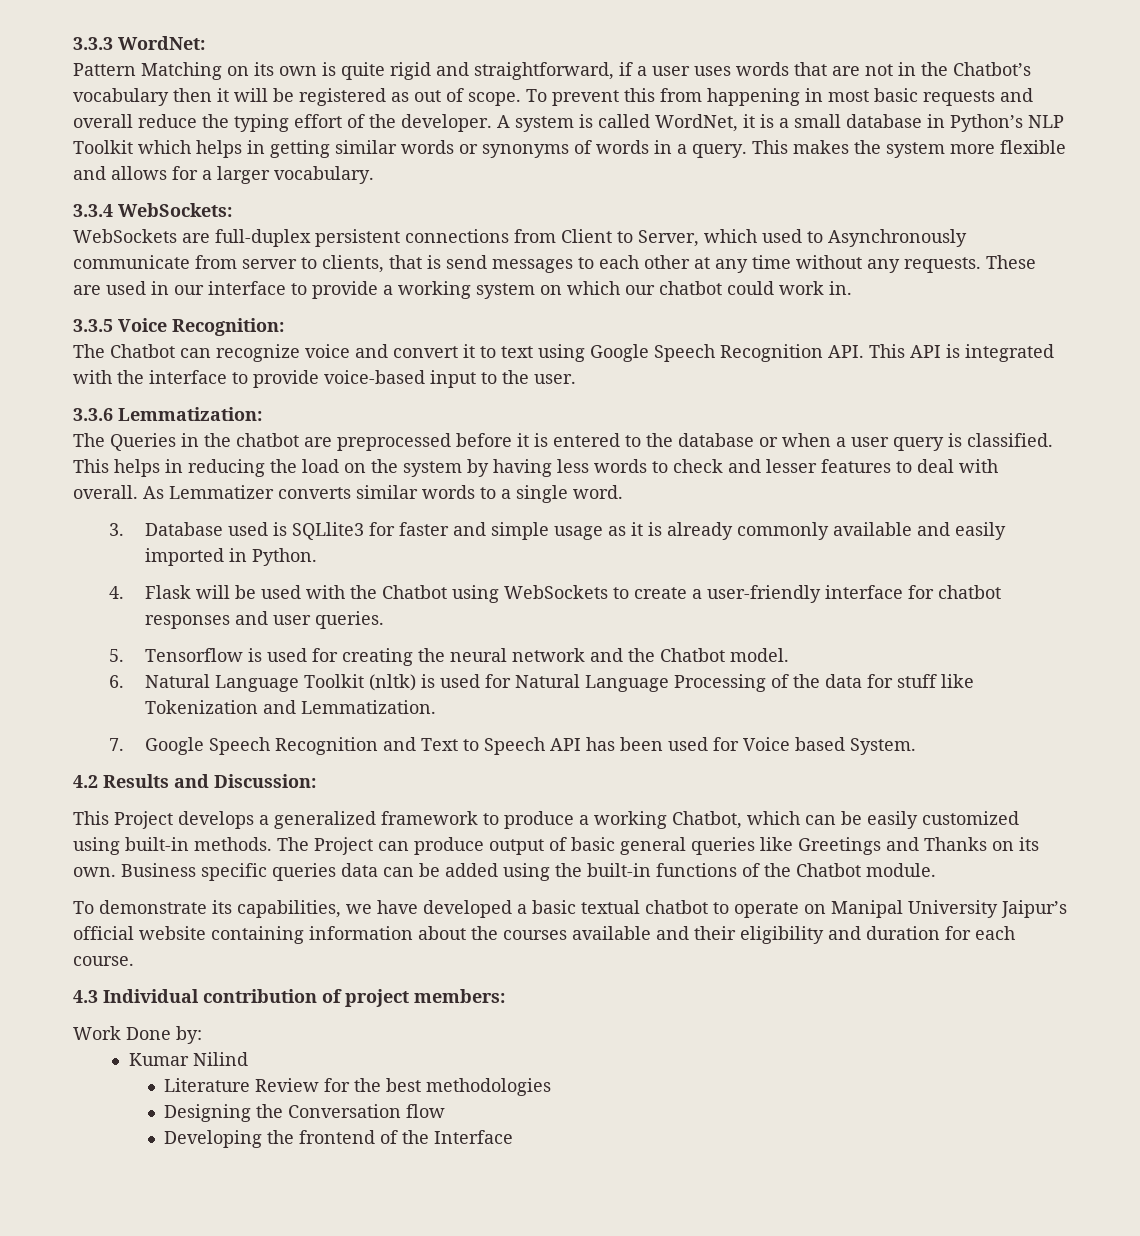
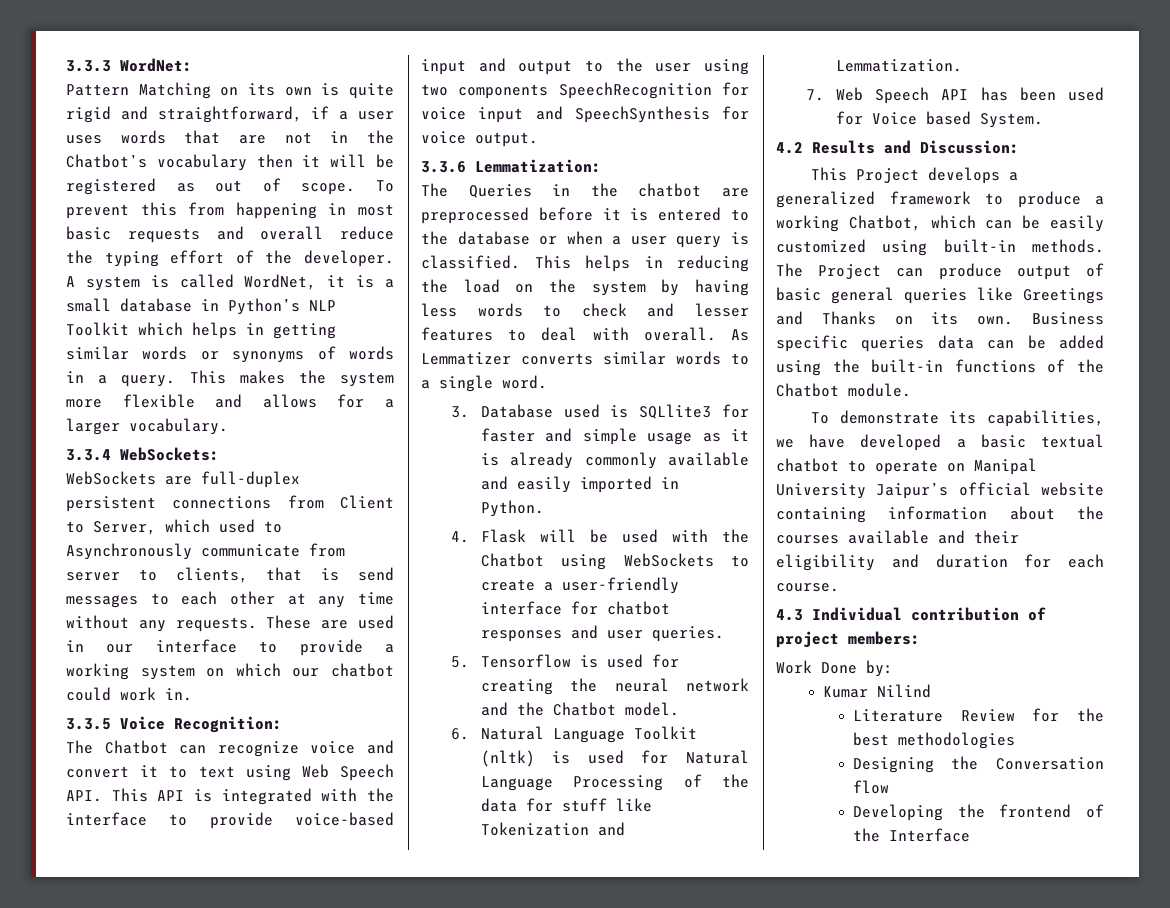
[590,344,823,362] Google Speech Recognition -> [301,764,394,781] Web Speech
[481,370,576,384] to the user. -> [478,58,749,75] [421,82,749,99] [421,106,749,123] [421,131,538,147] and output to the user using two components SpeechRecognition for voice input and SpeechSynthesis for voice output.
[144,737,479,755] Google Speech Recognition and Text to -> [835,87,863,101] Web

